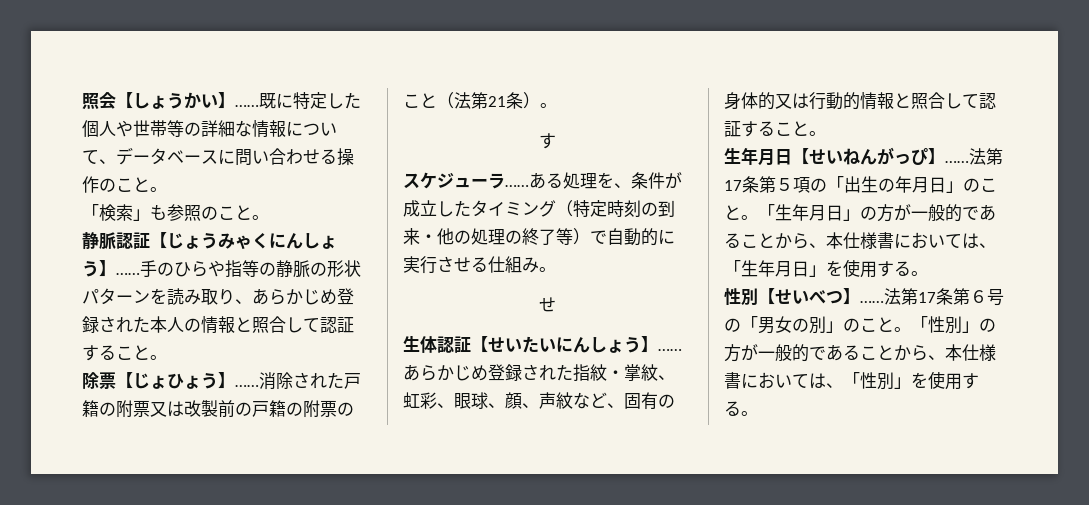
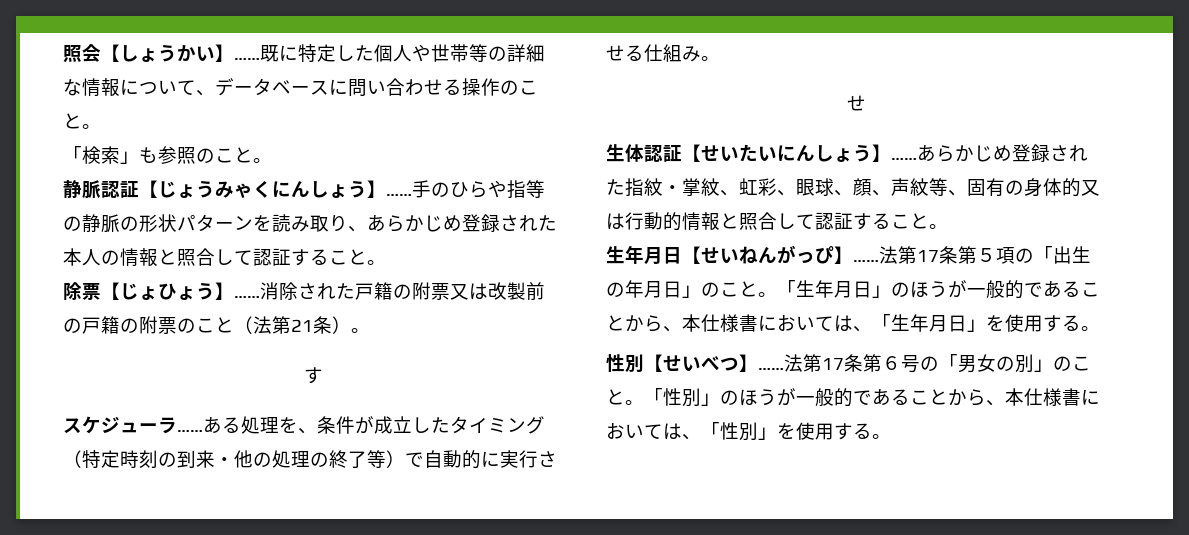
[573,392,607,409] など -> [929,178,948,196] 等
[877,204,894,222] 方 -> [910,281,948,298] ほう
[724,344,741,362] 方 -> [739,389,777,406] ほう

